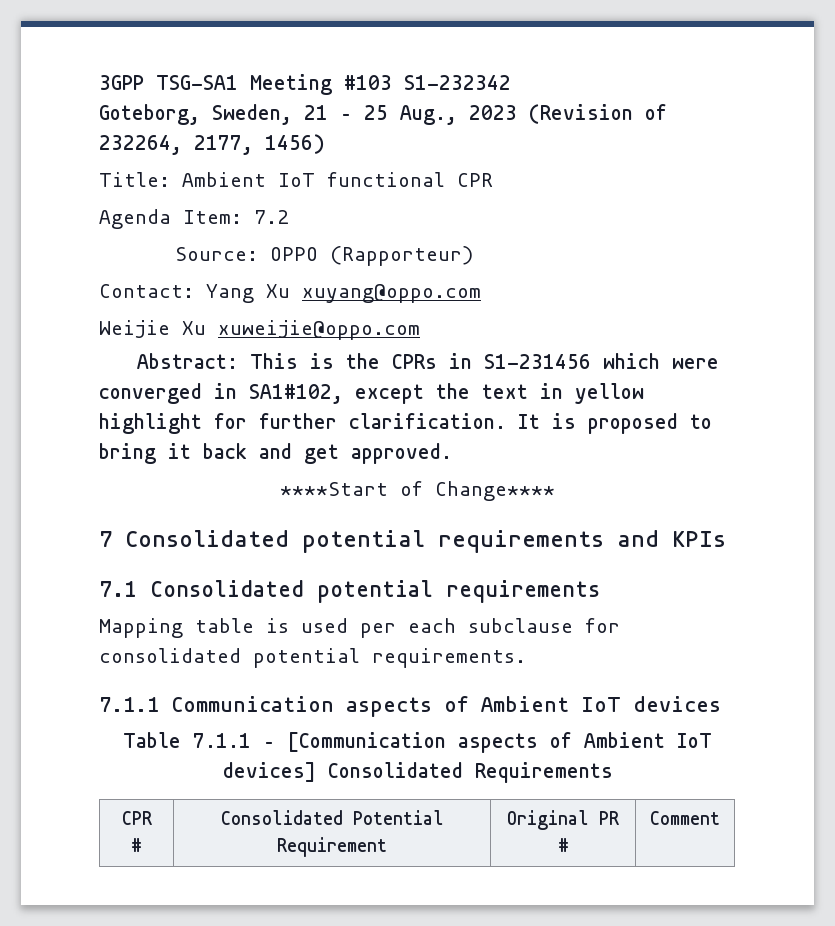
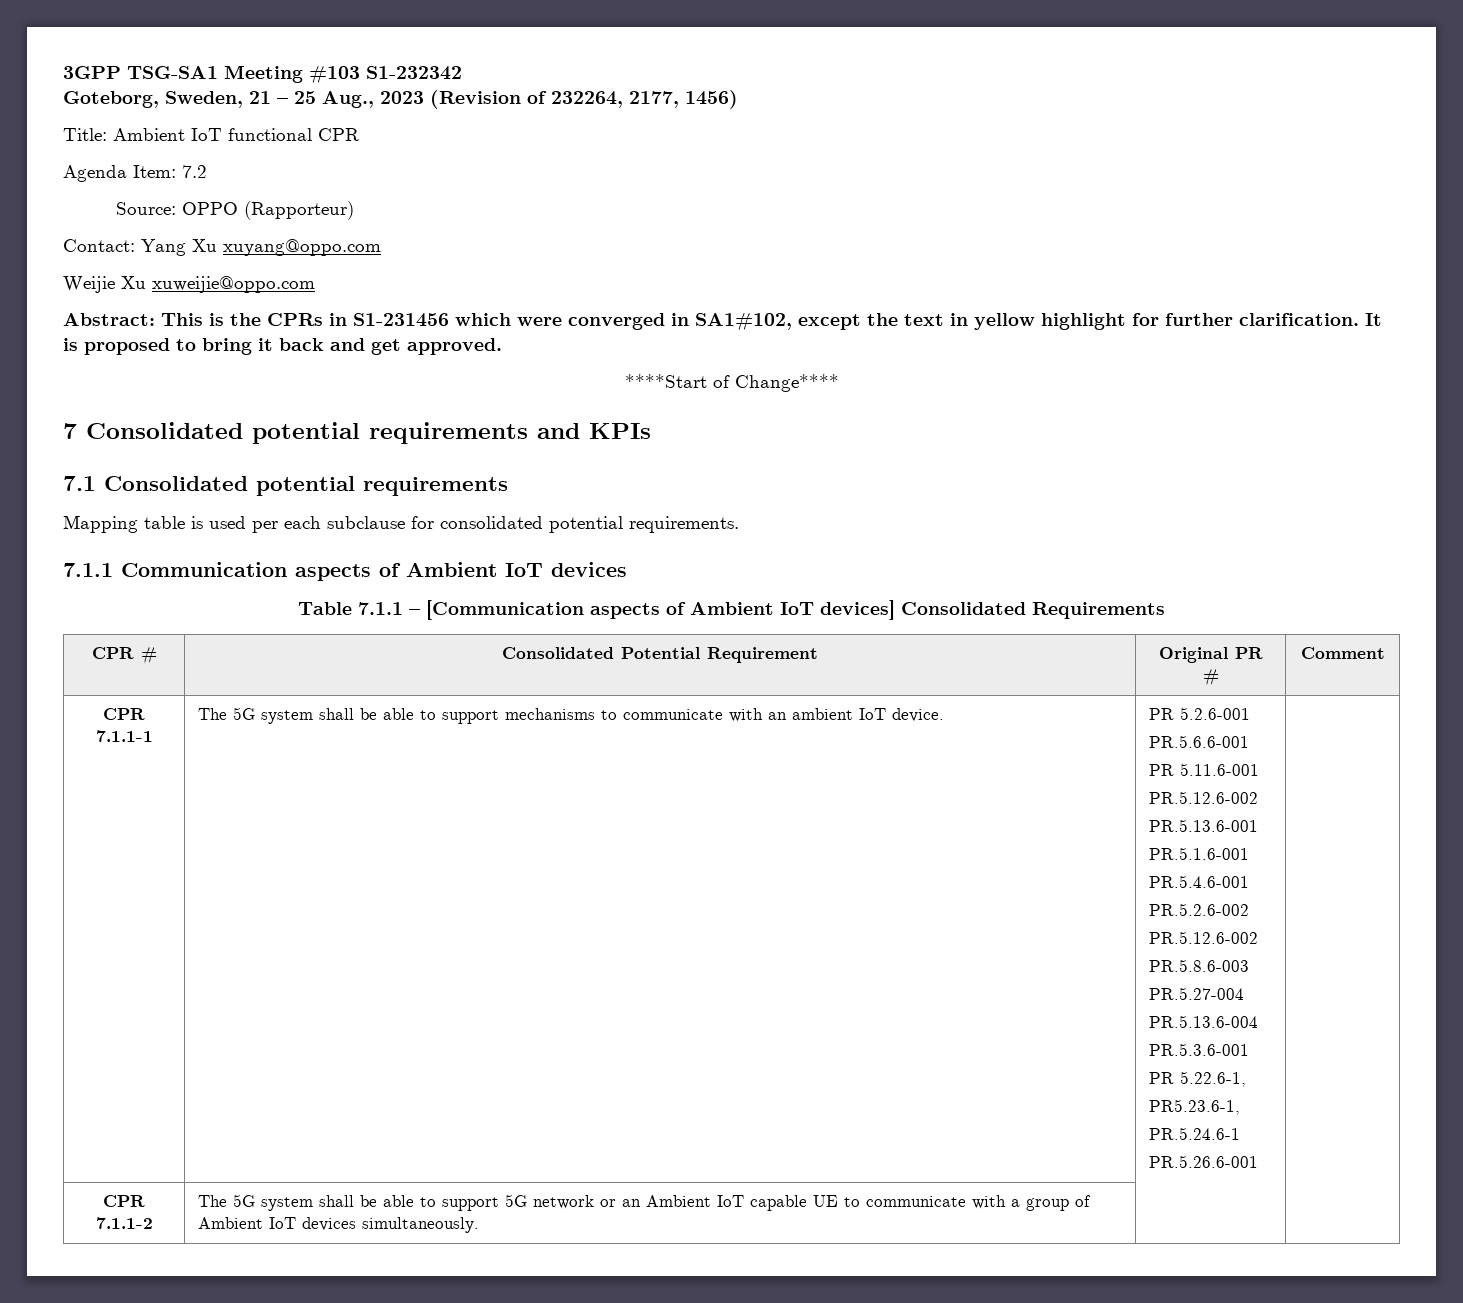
(720, 818) none -> [103,708,145,720] [95,730,153,742] [198,707,945,724] [1149,707,1251,720] [1149,735,1250,748] [1149,763,1260,776] [1149,791,1259,804] [1149,819,1259,832] [1149,847,1250,860] [1149,875,1250,888] [1149,903,1250,916] [1149,931,1259,944] [1149,959,1250,972] [1149,987,1245,1000] [1149,1015,1259,1028] [1149,1043,1250,1056] [1149,1071,1247,1087] [1149,1099,1241,1115] [1149,1127,1241,1140] [1149,1155,1259,1168] [103,1195,145,1207] [95,1217,153,1229] [198,1194,1092,1211] [198,1217,480,1233] // CPR 7.1.1-1 | The 5G system shall be able to support mechanisms to communicate with an ambient IoT device. | PR 5.2.6-001 // PR.5.6.6-001 // PR 5.11.6-001 // PR.5.12.6-002 // PR.5.13.6-001 // PR.5.1.6-001 // PR.5.4.6-001 // PR.5.2.6-002 // PR.5.12.6-002 // PR.5.8.6-003 // PR.5.27-004 // PR.5.13.6-004 // PR.5.3.6-001 // PR 5.22.6-1, // PR5.23.6-1, // PR.5.24.6-1 // PR.5.26.6-001 | // CPR 7.1.1-2 | The 5G system shall be able to support 5G network or an Ambient IoT capable UE to communicate with a group of Ambient IoT devices simultaneously. | |

